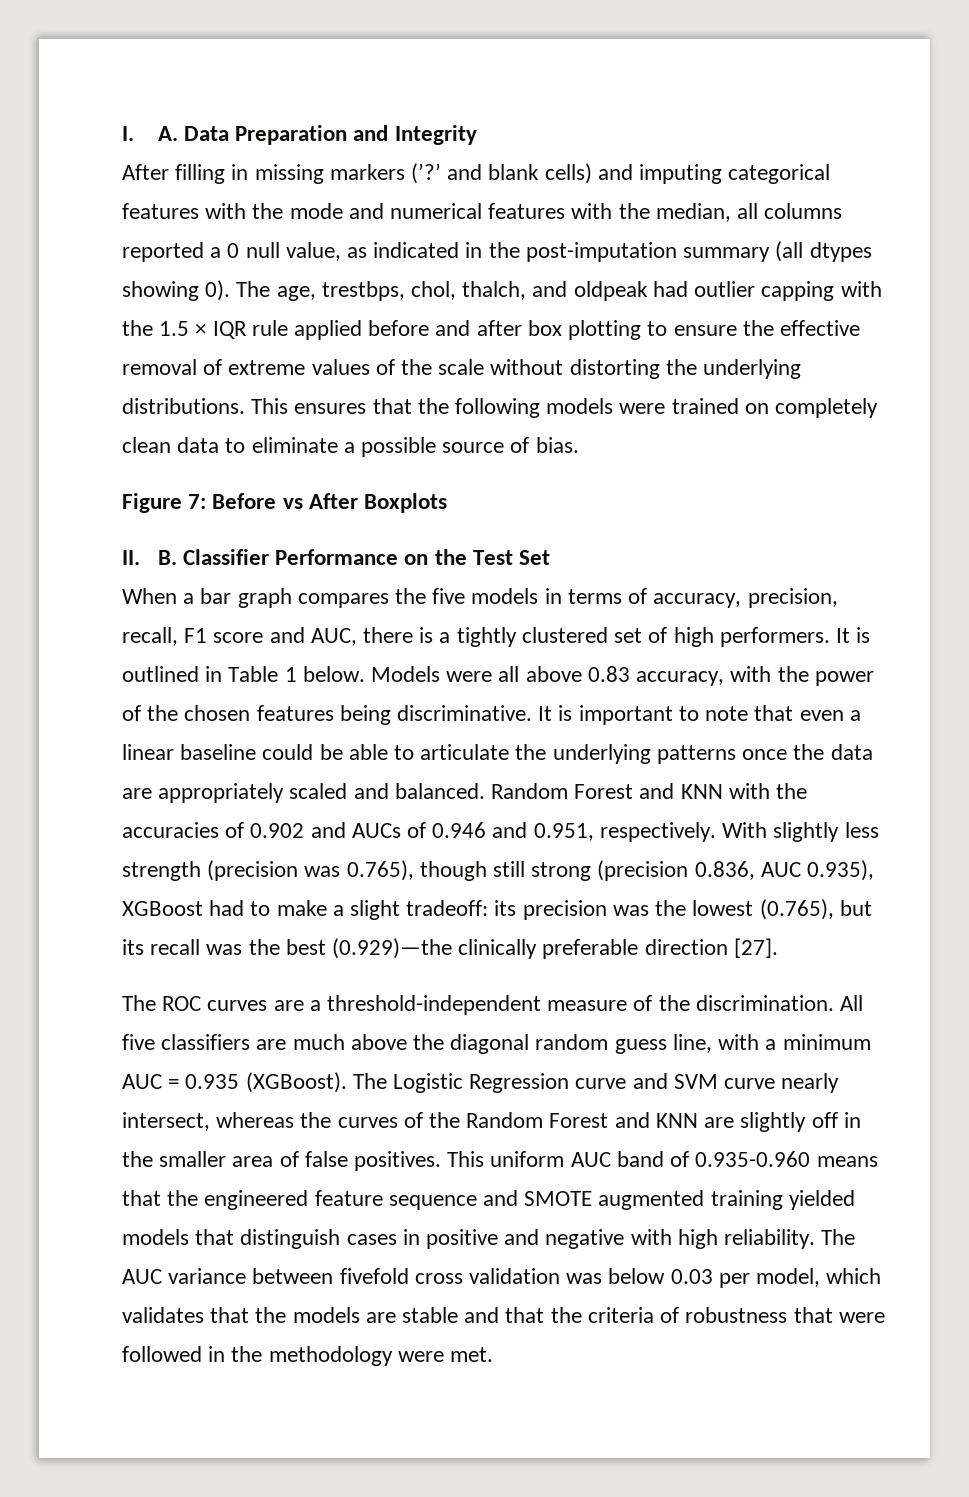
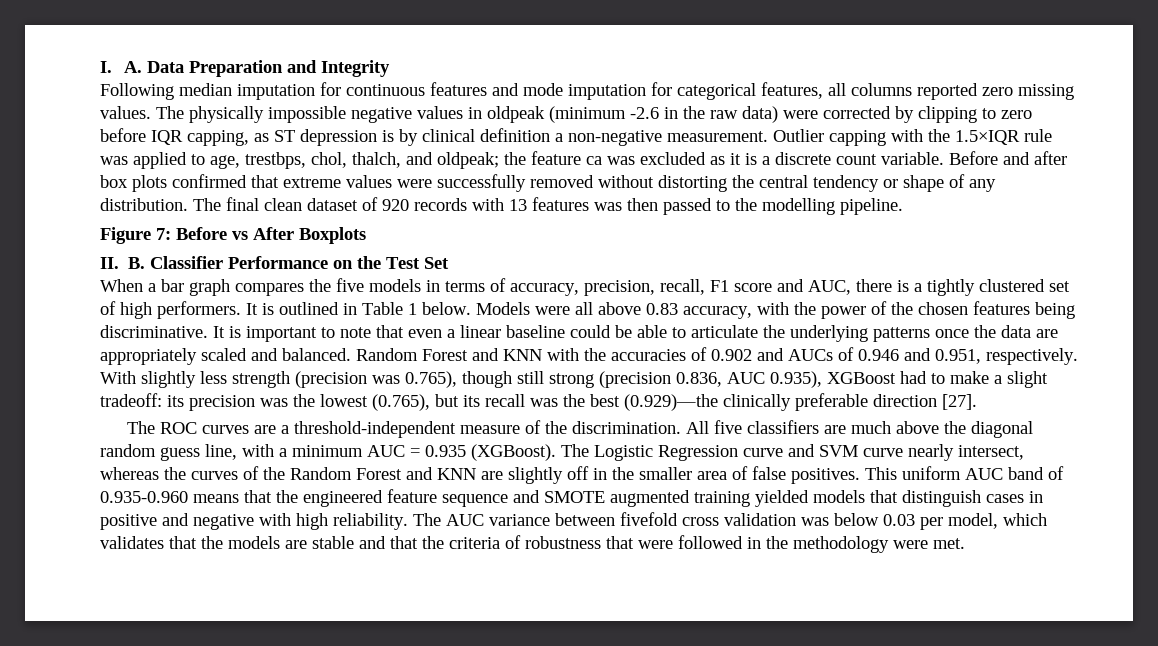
[122,163,831,184] [122,203,843,222] [122,241,872,262] [122,280,271,301] After filling in missing markers (’?’ and blank cells) and imputing categorical features with the mode and numerical features with the median, all columns reported a 0 null value, as indicated in the post-imputation summary (all dtypes showing 0). The -> [100,82,1074,100] [100,106,1032,123] [100,128,1052,146] [100,152,205,169] Following median imputation for continuous features and mode imputation for categorical features, all columns reported zero missing values. The physically impossible negative values in oldpeak (minimum -2.6 in the raw data) were corrected by clipping to zero before IQR capping, as ST depression is by clinical definition a non-negative measurement. Outlier capping with the 1.5×IQR rule was applied to
[573,281,882,301] [122,320,860,340] [122,359,802,379] [122,398,879,418] [122,437,579,457] oldpeak had outlier capping with the 1.5 × IQR rule applied before and after box plotting to ensure the effective removal of extreme values of the scale without distorting the underlying distributions. This ensures that the following models were trained on completely clean data to eliminate a possible source of bias. -> [437,151,1067,169] [100,174,996,192] [100,197,903,215] oldpeak; the feature ca was excluded as it is a discrete count variable. Before and after box plots confirmed that extreme values were successfully removed without distorting the central tendency or shape of any distribution. The final clean dataset of 920 records with 13 features was then passed to the modelling pipeline.

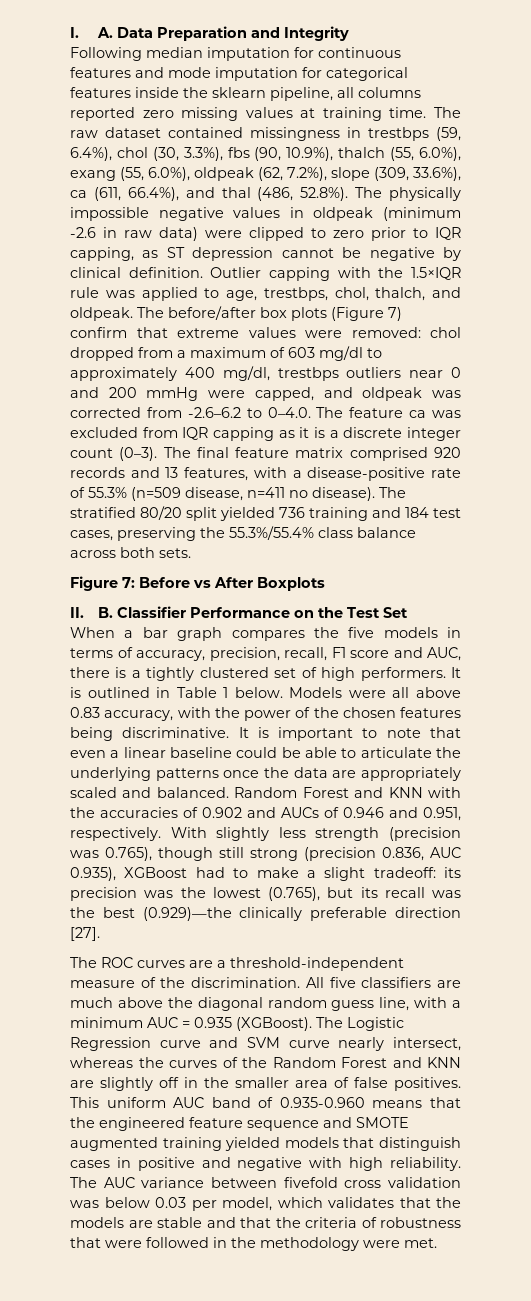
[761,82,823,99] features, -> [70,87,333,101] features inside the sklearn pipeline,
[100,106,151,119] values. -> [245,107,461,121] [70,127,461,141] [70,147,462,161] [70,167,461,181] [70,187,349,201] values at training time. The raw dataset contained missingness in trestbps (59, 6.4%), chol (30, 3.3%), fbs (90, 10.9%), thalch (55, 6.0%), exang (55, 6.0%), oldpeak (62, 7.2%), slope (309, 33.6%), ca (611, 66.4%), and thal (486, 52.8%).
[683,106,705,119] the -> (117, 232) none
[823,106,1032,123] [100,128,146,142] corrected by clipping to zero before -> [249,227,428,241] clipped to zero prior to
[382,128,768,146] is by clinical definition a non-negative measurement. -> [281,247,461,261] [70,267,203,278] cannot be negative by clinical definition.
[437,152,526,169] oldpeak; the -> [70,306,402,321] [70,327,461,338] [70,346,382,361] [70,366,461,381] [70,387,462,401] [70,407,344,418] oldpeak. The before/after box plots (Figure 7) confirm that extreme values were removed: chol dropped from a maximum of 603 mg/dl to approximately 400 mg/dl, trestbps outliers near 0 and 200 mmHg were capped, and oldpeak was corrected from -2.6–6.2 to 0–4.0. The
(706, 158) none -> [142,427,274,441] from IQR capping
[836,151,1067,165] [100,174,996,192] [100,197,903,215] count variable. Before and after box plots confirmed that extreme values were successfully removed without distorting the central tendency or shape of any distribution. The final clean dataset of 920 records with 13 features was then passed to the modelling pipeline. -> [407,427,461,441] [70,447,461,461] [70,467,462,481] [70,487,406,501] [70,506,461,521] [70,526,416,541] [70,547,191,558] integer count (0–3). The final feature matrix comprised 920 records and 13 features, with a disease-positive rate of 55.3% (n=509 disease, n=411 no disease). The stratified 80/20 split yielded 736 training and 184 test cases, preserving the 55.3%/55.4% class balance across both sets.

